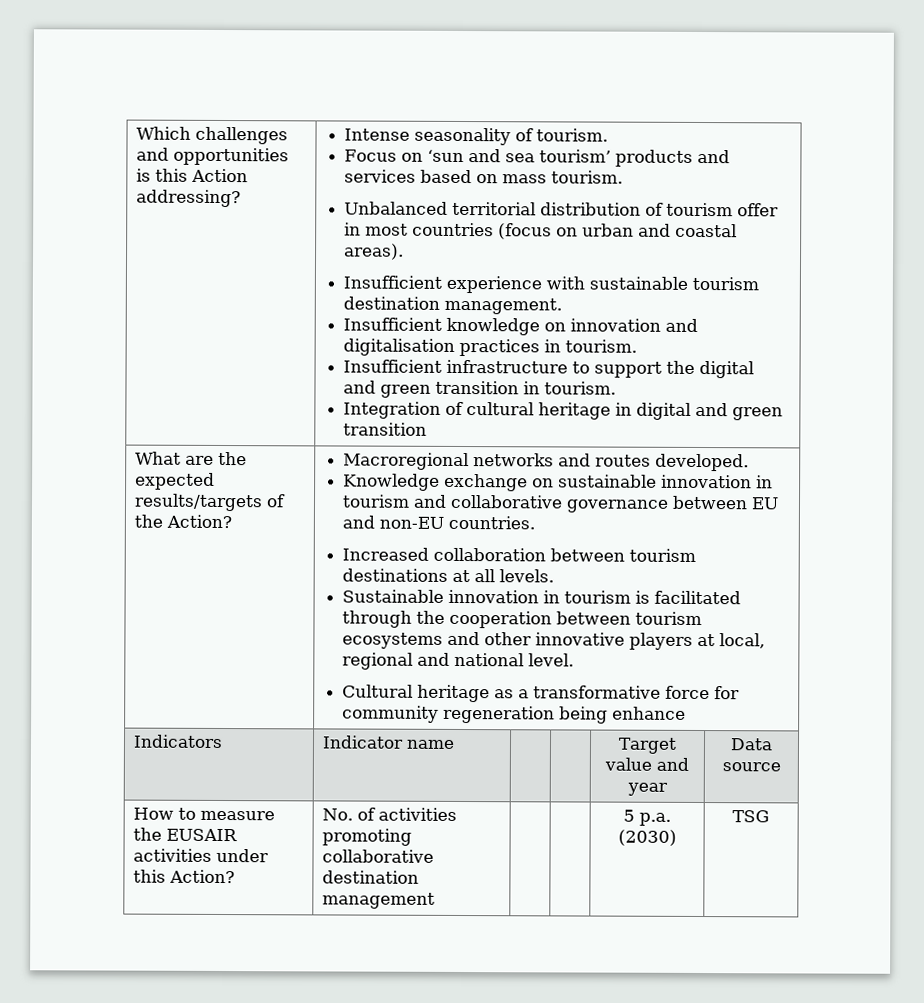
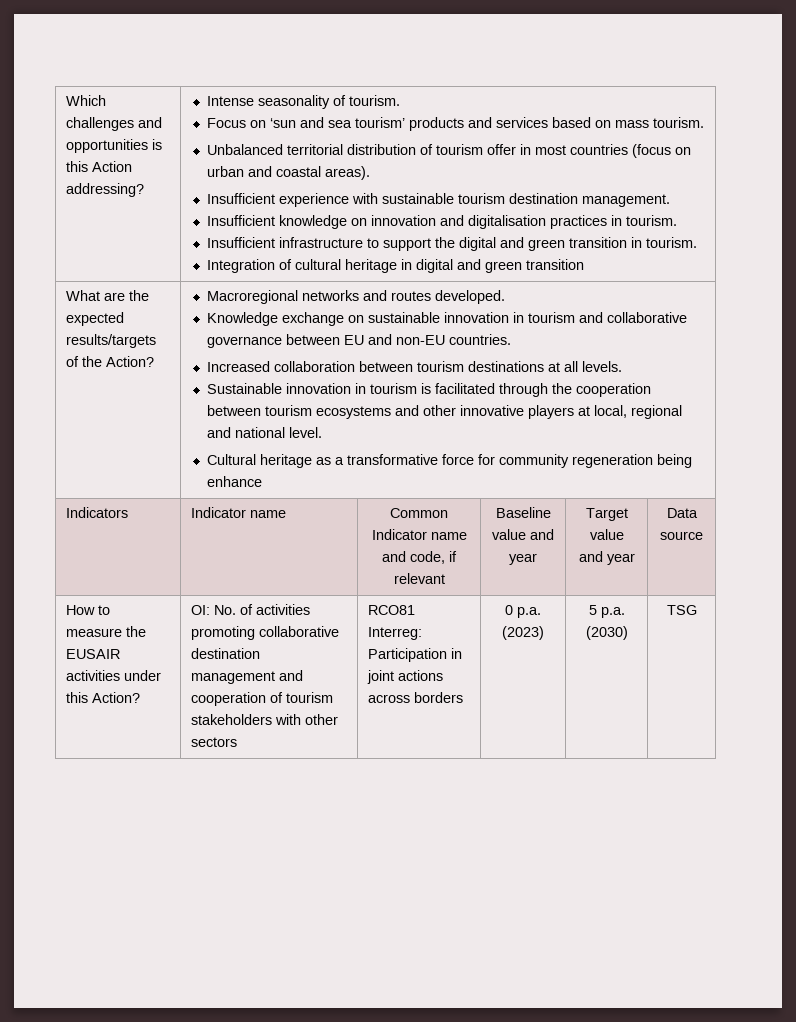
(456, 744) | -> [390,508,448,518] [371,529,467,540] [382,551,457,564] [393,573,445,584] [495,507,551,518] [492,529,554,540] [509,553,537,565] Common Indicator name and code, if relevant | Baseline value and year
(236, 876) none -> [191,605,211,615] OI:
(436, 900) | | -> [279,670,304,681] [191,692,334,706] [191,714,339,725] [191,737,238,747] [368,605,416,615] [368,627,423,640] [368,648,463,662] [367,670,444,684] [368,692,464,703] [505,605,541,618] [502,626,544,640] and cooperation of tourism stakeholders with other sectors | RCO81 Interreg: Participation in joint actions across borders | 0 p.a. (2023)

